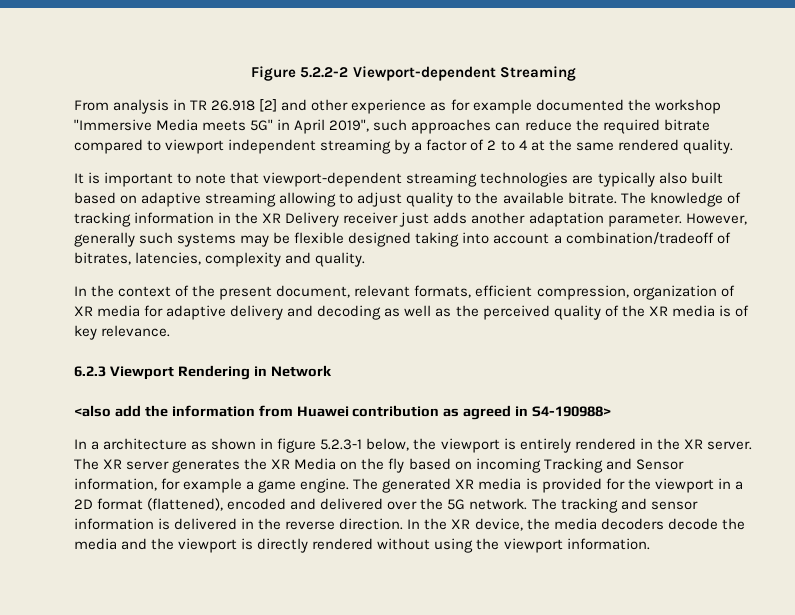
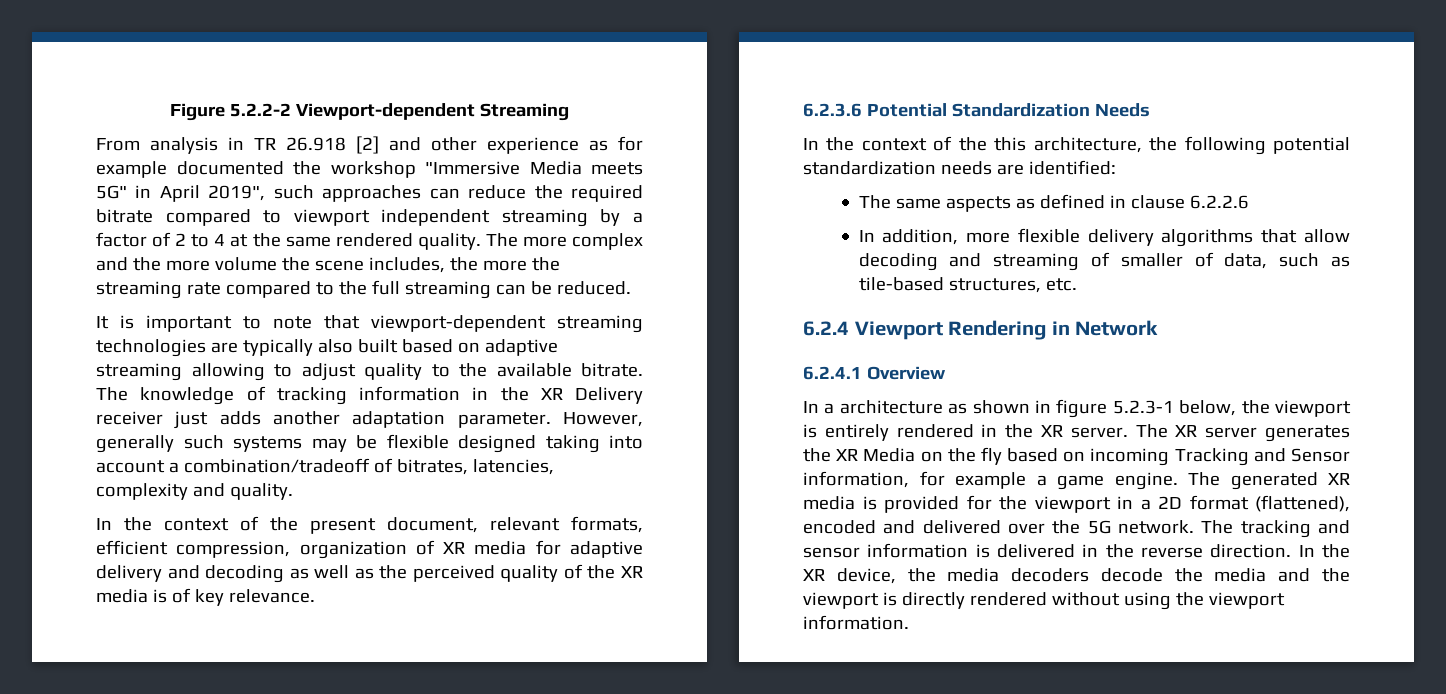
(733, 146) none -> [485,233,643,250] [96,257,560,273] [96,280,631,299] The more complex and the more volume the scene includes, the more the streaming rate compared to the full streaming can be reduced.
[74,365,332,380] [74,405,612,420] 6.2.3 Viewport Rendering in Network // <also add the information from Huawei contribution as agreed in S4-190988> -> [803,103,1150,117] [803,136,1350,155] [803,160,1116,175] [858,194,1249,212] [858,228,1350,247] [858,252,1350,271] [858,277,1077,293] [803,320,1159,340] [803,366,946,380] 6.2.3.6 Potential Standardization Needs // In the context of the this architecture, the following potential standardization needs are identified: // The same aspects as defined in clause 6.2.2.6 // In addition, more flexible delivery algorithms that allow decoding and streaming of smaller of data, such as tile-based structures, etc. // 6.2.4 Viewport Rendering in Network // 6.2.4.1 Overview

